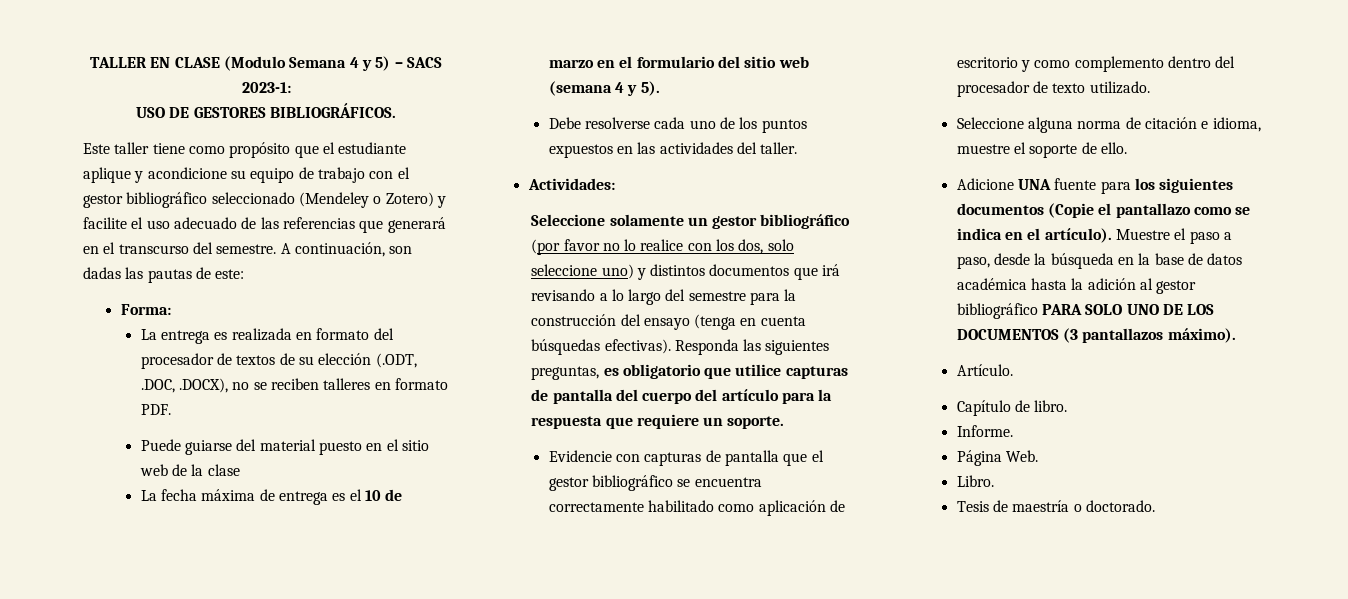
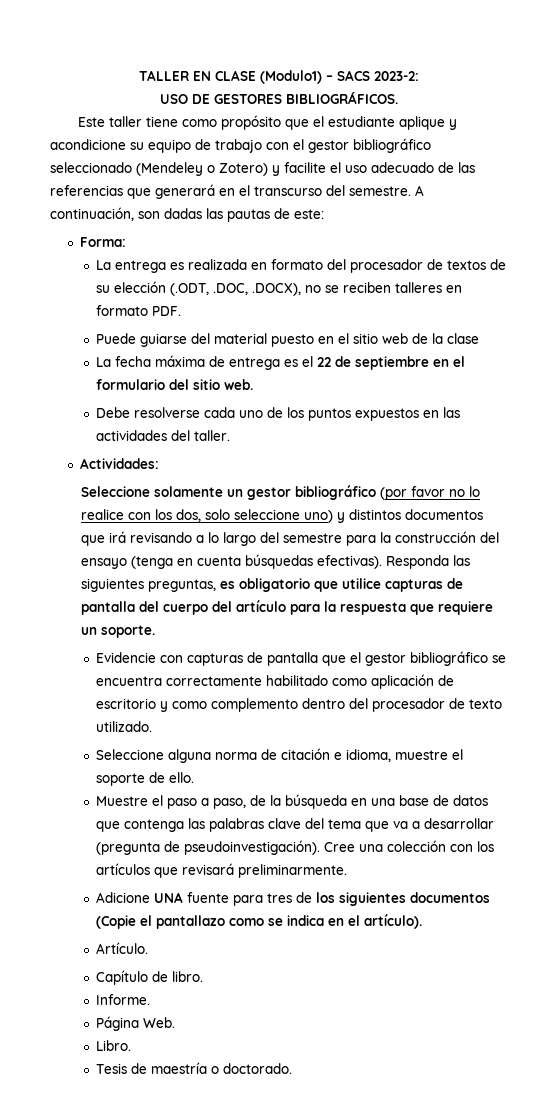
[224,56,391,71] (Modulo Semana 4 y 5) -> [259,70,322,84] (Modulo1)
[241,82,291,93] 2023-1: -> [373,71,419,81] 2023-2:
[365,489,403,501] [548,59,594,68] 10 de marzo -> [316,356,429,370] 22 de septiembre
[778,56,809,68] [548,81,660,96] web (semana 4 y 5). -> [223,379,253,390] web.
(1128, 148) none -> [95,794,488,809] [95,818,494,832] [95,840,494,855] [95,863,347,878] // Muestre el paso a paso, de la búsqueda en una base de datos que contenga las palabras clave del tema que va a desarrollar (pregunta de pseudoinvestigación). Cree una colección con los artículos que revisará preliminarmente.
(1131, 187) none -> [266,892,312,903] tres de
[1116,228,1233,244] [956,253,1243,269] [956,278,1197,294] [956,303,1215,319] [956,328,1236,343] Muestre el paso a paso, desde la búsqueda en la base de datos académica hasta la adición al gestor bibliográfico PARA SOLO UNO DE LOS DOCUMENTOS (3 pantallazos máximo). -> (422, 921) none

